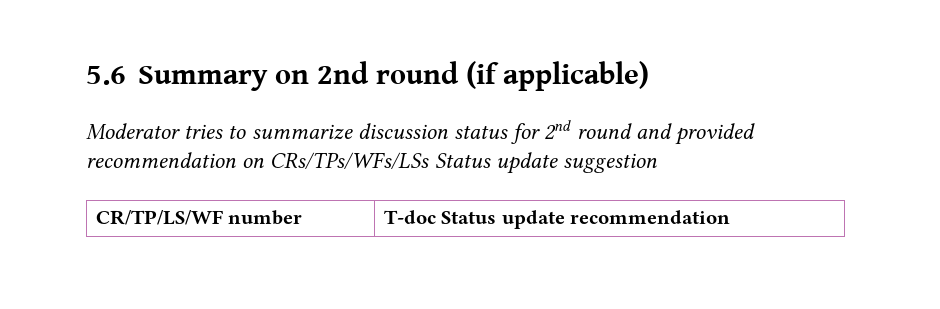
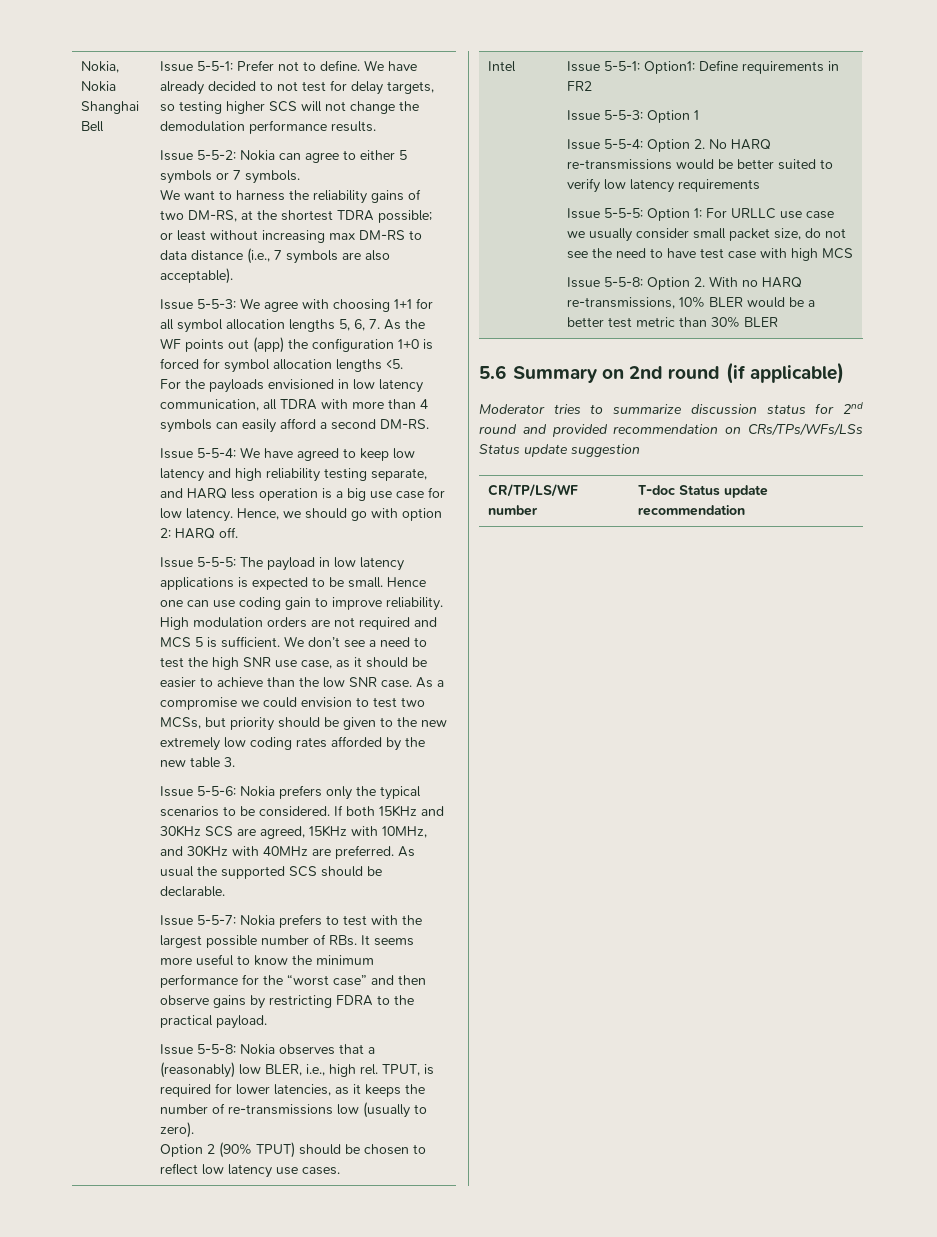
(86, 75) none -> [80,61,119,73] [80,81,116,92] [80,101,139,114] [80,121,104,132] [159,60,417,72] [159,80,434,95] [159,101,419,114] [159,120,376,134] [159,150,407,163] [159,170,300,184] [159,189,421,204] [159,210,432,223] [159,230,422,243] [159,248,390,264] [159,268,233,284] [159,298,433,312] [159,319,425,333] [159,337,433,353] [159,358,403,373] [159,379,423,393] [159,399,428,411] [159,418,429,433] [159,447,415,461] [159,468,427,482] [159,487,445,501] [159,508,442,522] [159,527,238,539] [159,557,404,571] [159,577,426,590] [159,597,443,611] [159,617,437,630] [159,636,427,648] [159,657,427,670] [159,677,444,688] [159,697,425,710] [159,717,447,731] [159,736,425,751] [159,757,235,768] [159,785,421,800] [159,805,444,817] [159,825,427,839] [159,845,415,859] [159,866,382,879] [159,886,225,897] [159,914,422,928] [159,934,414,948] [159,954,374,966] [159,974,426,988] [159,995,414,1009] [159,1015,267,1029] [159,1044,375,1055] [159,1062,434,1078] [159,1083,425,1097] [159,1102,427,1118] [159,1122,194,1138] [159,1142,426,1158] [159,1163,340,1178] [487,61,516,72] [566,60,839,74] [566,81,592,91] [566,110,699,123] [566,139,771,152] [566,159,833,170] [566,178,760,193] [566,208,834,221] [566,228,846,242] [566,248,853,261] [566,276,802,290] [566,296,815,309] [566,316,778,328] Nokia, Nokia Shanghai Bell | Issue 5-5-1: Prefer not to define. We have already decided to not test for delay targets, so testing higher SCS will not change the demodulation performance results. // Issue 5-5-2: Nokia can agree to either 5 symbols or 7 symbols. // We want to harness the reliability gains of two DM-RS, at the shortest TDRA possible; or least without increasing max DM-RS to data distance (i.e., 7 symbols are also acceptable). // Issue 5-5-3: We agree with choosing 1+1 for all symbol allocation lengths 5, 6, 7. As the WF points out (app) the configuration 1+0 is forced for symbol allocation lengths <5. // For the payloads envisioned in low latency communication, all TDRA with more than 4 symbols can easily afford a second DM-RS. // Issue 5-5-4: We have agreed to keep low latency and high reliability testing separate, and HARQ less operation is a big use case for low latency. Hence, we should go with option 2: HARQ off. // Issue 5-5-5: The payload in low latency applications is expected to be small. Hence one can use coding gain to improve reliability. High modulation orders are not required and MCS 5 is sufficient. We don’t see a need to test the high SNR use case, as it should be easier to achieve than the low SNR case. As a compromise we could envision to test two MCSs, but priority should be given to the new extremely low coding rates afforded by the new table 3. // Issue 5-5-6: Nokia prefers only the typical scenarios to be considered. If both 15KHz and 30KHz SCS are agreed, 15KHz with 10MHz, and 30KHz with 40MHz are preferred. As usual the supported SCS should be declarable. // Issue 5-5-7: Nokia prefers to test with the largest possible number of RBs. It seems more useful to know the minimum performance for the “worst case” and then observe gains by restricting FDRA to the practical payload. // Issue 5-5-8: Nokia observes that a (reasonably) low BLER, i.e., high rel. TPUT, is required for lower latencies, as it keeps the number of re-transmissions low (usually to zero). // Option 2 (90% TPUT) should be chosen to reflect low latency use cases. // Intel | Issue 5-5-1: Option1: Define requirements in FR2 // Issue 5-5-3: Option 1 // Issue 5-5-4: Option 2. No HARQ re-transmissions would be better suited to verify low latency requirements // Issue 5-5-5: Option 1: For URLLC use case we usually consider small packet size, do not see the need to have test case with high MCS // Issue 5-5-8: Option 2. With no HARQ re-transmissions, 10% BLER would be a better test metric than 30% BLER //

